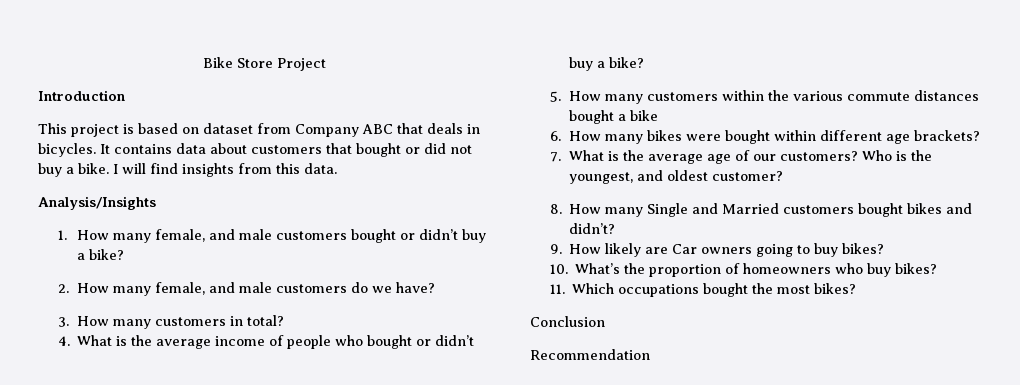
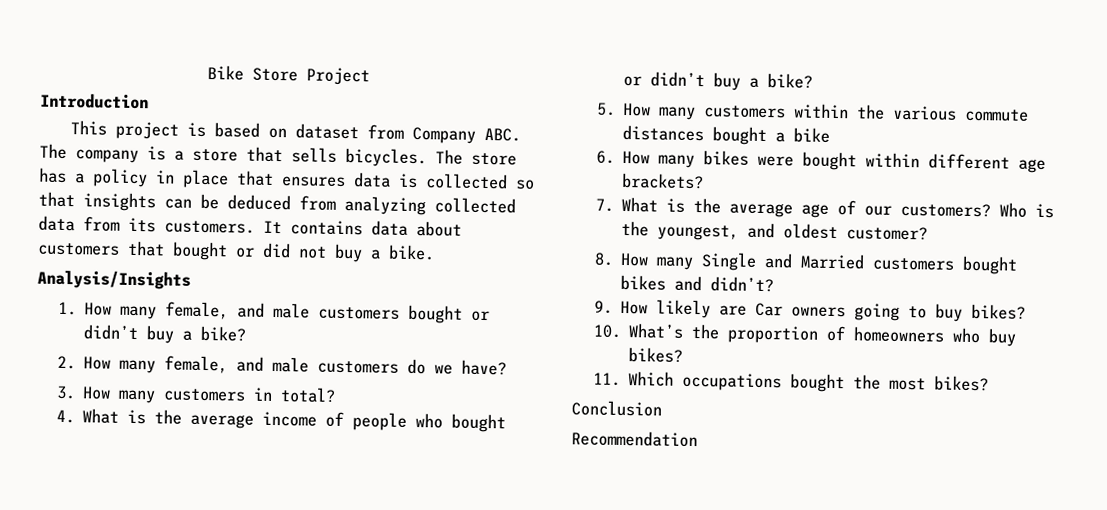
[362,123,480,134] [38,143,96,157] ABC that deals in bicycles. -> [484,128,522,142] [39,143,517,168] [38,167,535,190] [38,191,516,216] [38,215,255,234] ABC. The company is a store that sells bicycles. The store has a policy in place that ensures data is collected so that insights can be deduced from analyzing collected data from its customers.
[113,163,337,177] I will find insights from this data. -> (435, 252) none

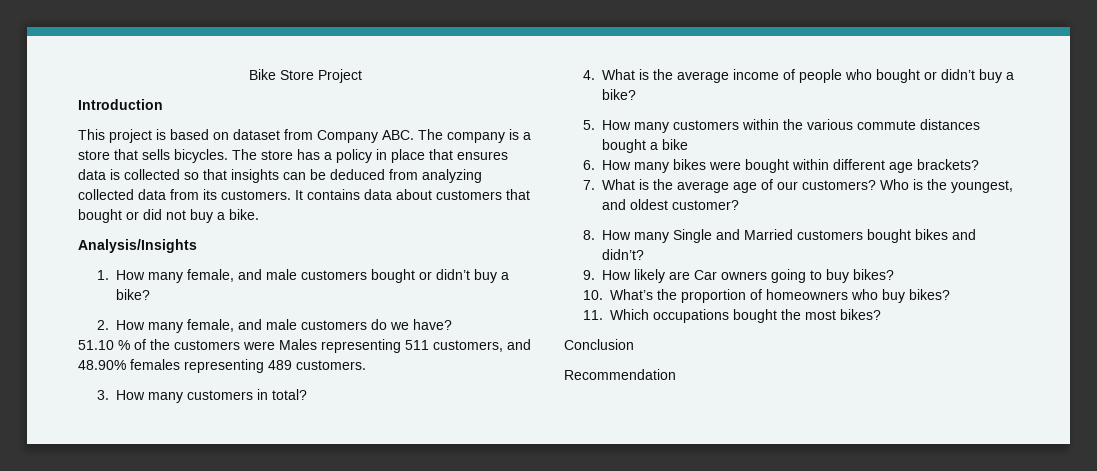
(508, 367) none -> [78,339,531,353] [78,359,366,373] // 51.10 % of the customers were Males representing 511 customers, and 48.90% females representing 489 customers.

